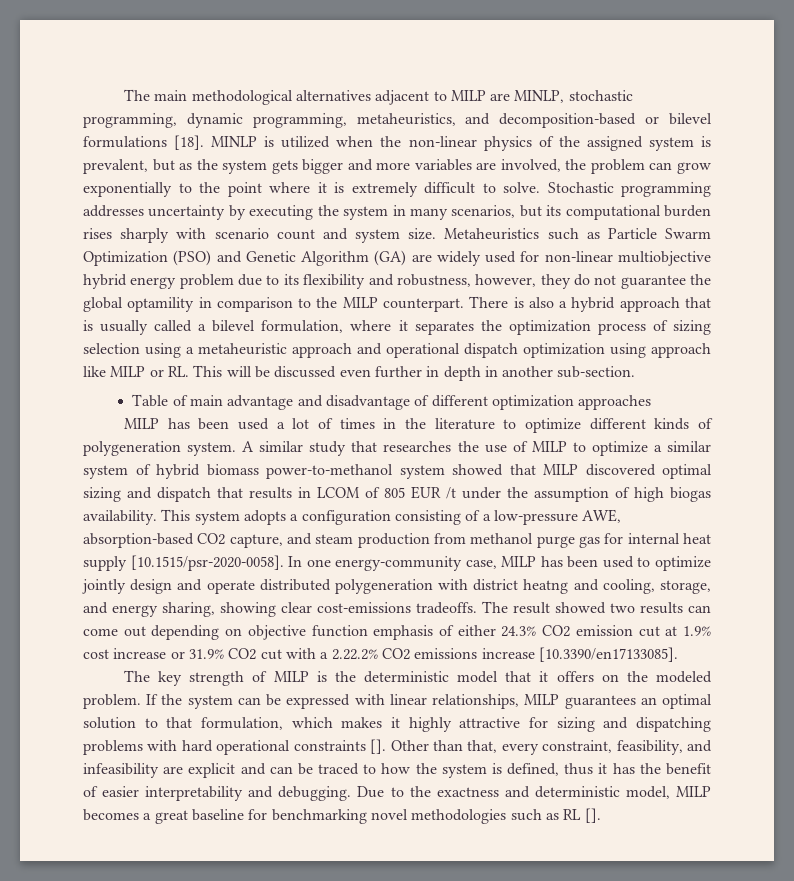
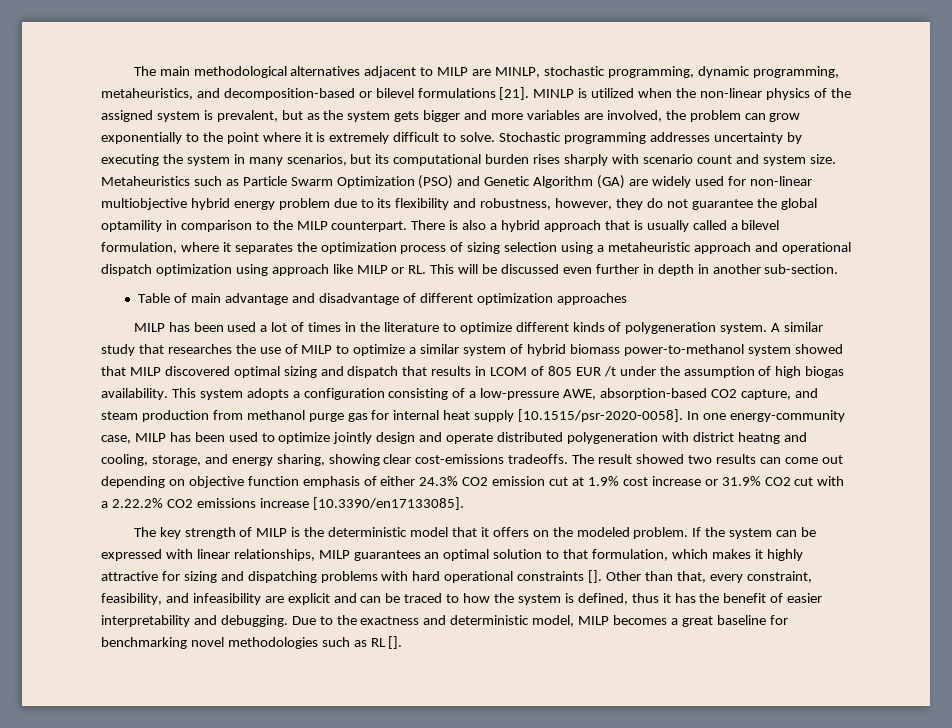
[174,135,205,150] [18]. -> [499,87,530,100] [21].

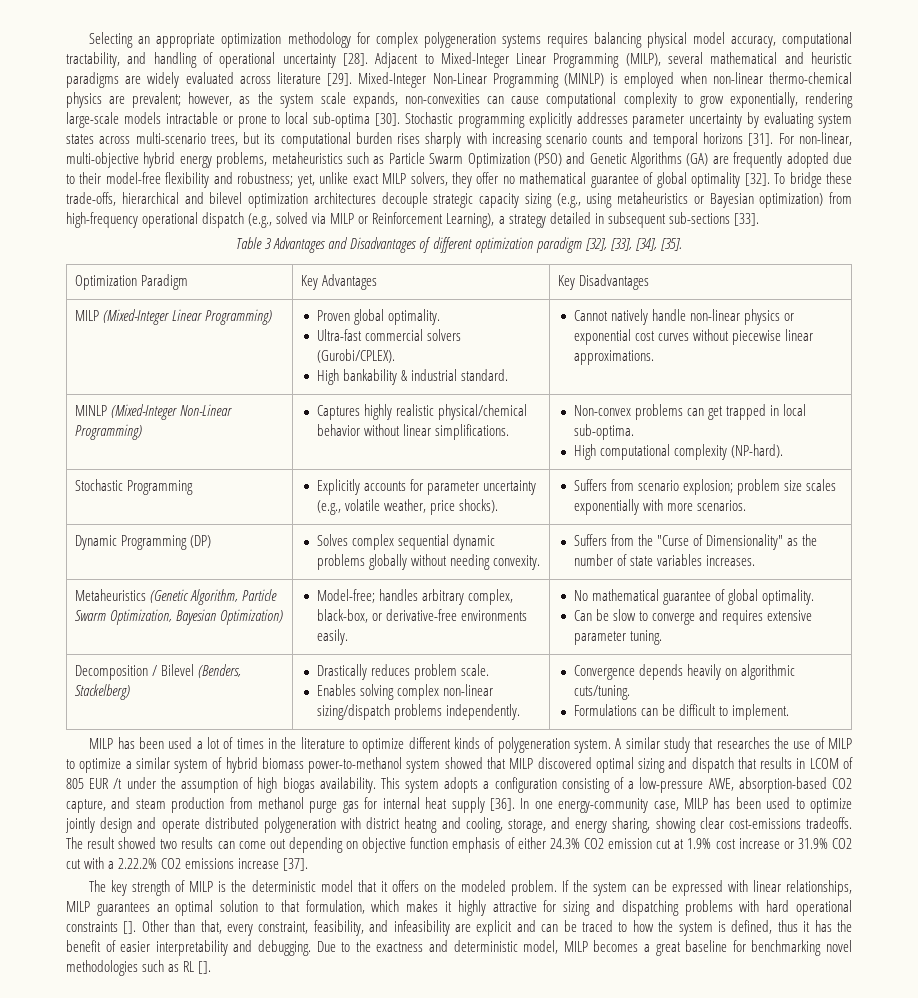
[133,66,839,78] [101,87,851,100] [101,110,801,122] [101,132,802,144] [101,154,347,166] The main methodological alternatives adjacent to MILP are MINLP, stochastic programming, dynamic programming, metaheuristics, and decomposition-based or bilevel formulations [21]. MINLP is utilized when the non-linear physics of the assigned system is prevalent, but as the system gets bigger and more variables are involved, the problem can grow exponentially to the point where it is extremely difficult to solve. Stochastic programming addresses uncertainty by executing the system in many scenarios, -> [89,32,853,48] [66,52,852,68] [66,72,853,88] [66,92,854,108] [66,112,852,128] [66,132,238,146] Selecting an appropriate optimization methodology for complex polygeneration systems requires balancing physical model accuracy, computational tractability, and handling of operational uncertainty [28]. Adjacent to Mixed-Integer Linear Programming (MILP), several mathematical and heuristic paradigms are widely evaluated across literature [29]. Mixed-Integer Non-Linear Programming (MINLP) is employed when non-linear thermo-chemical physics are prevalent; however, as the system scale expands, non-convexities can cause computational complexity to grow exponentially, rendering large-scale models intractable or prone to local sub-optima [30]. Stochastic programming explicitly addresses parameter uncertainty by evaluating system states across multi-scenario trees,
[642,154,836,166] [101,176,190,186] scenario count and system size. Metaheuristics -> [491,132,853,148] [66,152,343,168] increasing scenario counts and temporal horizons [31]. For non-linear, multi-objective hybrid energy problems, metaheuristics
[533,176,594,188] Algorithm -> [631,152,683,168] Algorithms
[651,176,812,188] [101,198,817,210] [101,220,780,232] [101,242,851,254] [101,264,839,276] [138,293,627,305] widely used for non-linear multiobjective hybrid energy problem due to its flexibility and robustness, however, they do not guarantee the global optamility in comparison to the MILP counterpart. There is also a hybrid approach that is usually called a bilevel formulation, where it separates the optimization process of sizing selection using a metaheuristic approach and operational dispatch optimization using approach like MILP or RL. This will be discussed even further in depth in another sub-section. // Table of main advantage and disadvantage of different optimization approaches -> [733,152,853,168] [66,172,852,188] [66,192,852,208] [66,212,759,228] [236,237,682,253] [74,274,188,290] [300,274,377,290] [557,274,649,290] [74,309,272,325] [317,309,441,325] [317,329,462,341] [317,349,396,363] [317,369,509,385] [574,309,795,325] [574,329,814,345] [574,350,655,365] [74,404,232,420] [74,424,142,440] [317,404,528,420] [317,424,510,440] [574,404,807,420] [574,424,635,440] [574,444,784,460] [74,479,193,495] [317,479,537,495] [317,499,499,515] [574,479,837,495] [574,499,747,515] [74,535,211,550] [317,534,496,550] [317,554,541,570] [574,534,818,550] [574,554,756,566] [74,589,277,605] [74,609,283,625] [317,589,514,605] [317,609,528,623] [317,629,349,645] [574,589,815,605] [574,609,813,625] [574,630,663,645] [74,664,241,680] [74,684,130,700] [317,664,490,680] [317,684,494,700] [317,704,521,720] [574,664,796,680] [574,685,631,700] [574,704,790,720] frequently adopted due to their model-free flexibility and robustness; yet, unlike exact MILP solvers, they offer no mathematical guarantee of global optimality [32]. To bridge these trade-offs, hierarchical and bilevel optimization architectures decouple strategic capacity sizing (e.g., using metaheuristics or Bayesian optimization) from high-frequency operational dispatch (e.g., solved via MILP or Reinforcement Learning), a strategy detailed in subsequent sub-sections [33]. // Table 3 Advantages and Disadvantages of different optimization paradigm [32], [33], [34], [35]. // Optimization Paradigm | Key Advantages | Key Disadvantages // MILP (Mixed-Integer Linear Programming) | Proven global optimality. // Ultra-fast commercial solvers (Gurobi/CPLEX). // High bankability & industrial standard. | Cannot natively handle non-linear physics or exponential cost curves without piecewise linear approximations. // MINLP (Mixed-Integer Non-Linear Programming) | Captures highly realistic physical/chemical behavior without linear simplifications. | Non-convex problems can get trapped in local sub-optima. // High computational complexity (NP-hard). // Stochastic Programming | Explicitly accounts for parameter uncertainty (e.g., volatile weather, price shocks). | Suffers from scenario explosion; problem size scales exponentially with more scenarios. // Dynamic Programming (DP) | Solves complex sequential dynamic problems globally without needing convexity. | Suffers from the "Curse of Dimensionality" as the number of state variables increases. // Metaheuristics (Genetic Algorithm, Particle Swarm Optimization, Bayesian Optimization) | Model-free; handles arbitrary complex, black-box, or derivative-free environments easily. | No mathematical guarantee of global optimality. // Can be slow to converge and requires extensive parameter tuning. // Decomposition / Bilevel (Benders, Stackelberg) | Drastically reduces problem scale. // Enables solving complex non-linear sizing/dispatch problems independently. | Convergence depends heavily on algorithmic cuts/tuning. // Formulations can be difficult to implement.
[518,409,684,422] [10.1515/psr-2020-0058]. -> [489,798,515,811] [36].
[312,497,464,510] [10.3390/en17133085]. -> [283,858,309,871] [37].

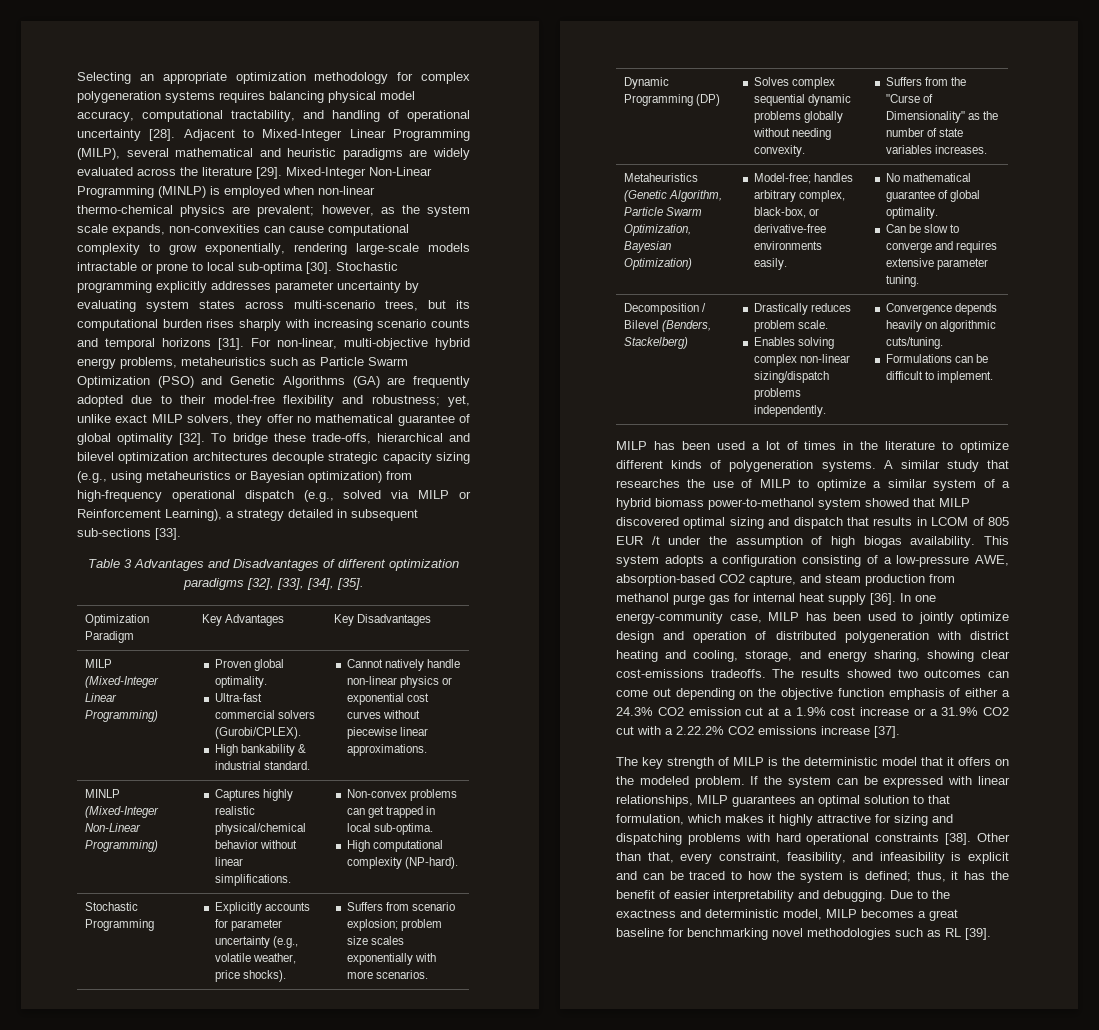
(271, 80) none -> [180,167,198,176] the
[535,237,582,253] paradigm -> [182,578,244,590] paradigms
[573,739,611,753] system. -> [821,460,876,472] systems.
(223, 763) none -> [1002,481,1010,488] a
[810,798,852,813] [65,817,200,833] optimize jointly design and operate -> [918,612,1009,624] [616,631,767,643] jointly optimize design and operation of
[404,817,438,833] heatng -> [616,650,658,662] heating
[87,837,116,849] result -> [801,669,841,678] results
[181,837,214,849] results -> [924,669,982,678] outcomes
(359, 845) none -> [758,688,777,697] the
(546, 843) none -> [1002,690,1010,697] a
(685, 844) none -> [783,709,792,716] a
(794, 845) none -> [929,709,938,716] a
[123,921,137,934] []. -> [945,833,972,845] [38].
[455,924,471,932] are -> [951,852,962,861] is
[731,920,798,934] defined, thus -> [864,871,946,882] defined; thus,
[198,961,212,974] []. -> [965,928,991,940] [39].

